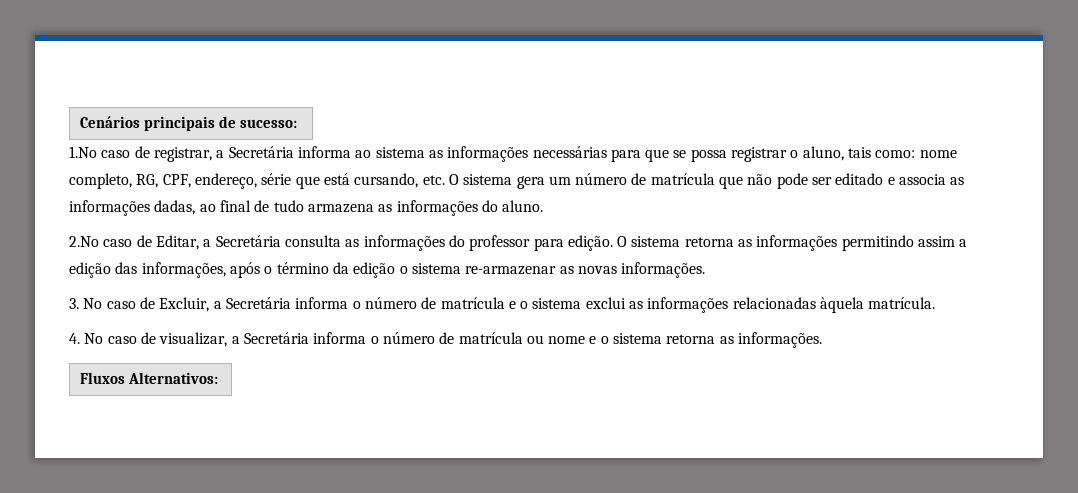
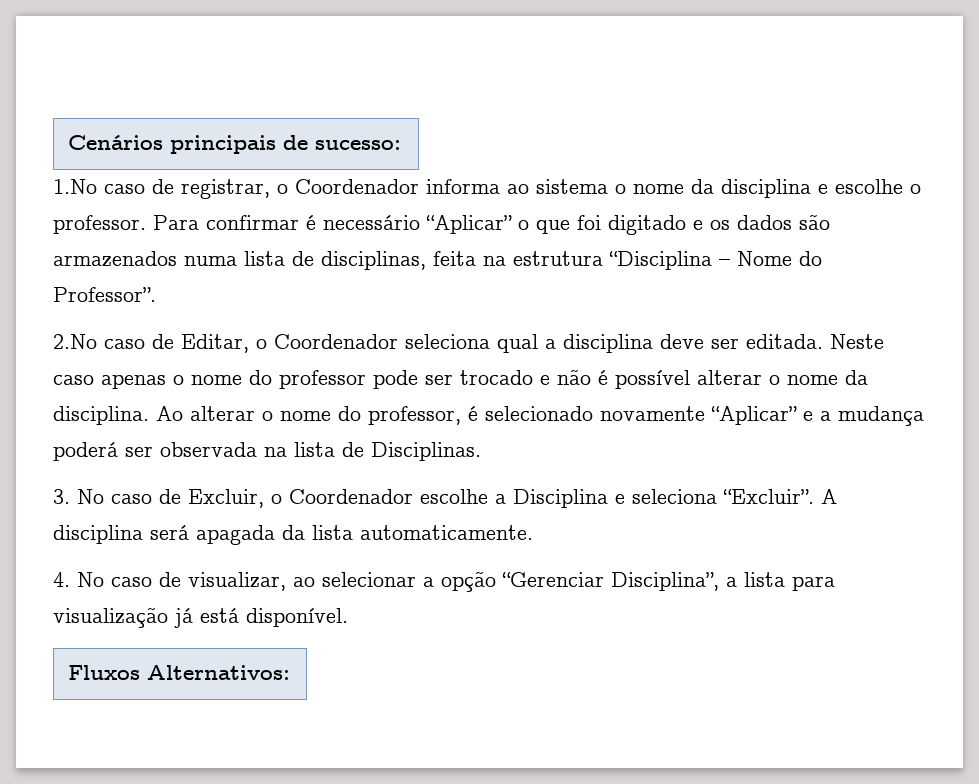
[216,146,294,158] a Secretária -> [277,179,419,194] o Coordenador
[428,146,957,162] [69,173,965,189] [69,200,544,216] [69,235,968,251] [69,262,706,278] as informações necessárias para que se possa registrar o aluno, tais como: nome completo, RG, CPF, endereço, série que está cursando, etc. O sistema gera um número de matrícula que não pode ser editado e associa as informações dadas, ao final de tudo armazena as informações do aluno. // 2.No caso de Editar, a Secretária consulta as informações do professor para edição. O sistema retorna as informações permitindo assim a edição das informações, após o término da edição o sistema re-armazenar as novas informações. -> [615,179,921,198] [53,214,830,235] [53,251,822,270] [53,287,156,302] [53,334,884,353] [53,369,868,389] [53,406,924,426] [53,442,481,461] o nome da disciplina e escolhe o professor. Para confirmar é necessário “Aplicar” o que foi digitado e os dados são armazenados numa lista de disciplinas, feita na estrutura “Disciplina – Nome do Professor”. // 2.No caso de Editar, o Coordenador seleciona qual a disciplina deve ser editada. Neste caso apenas o nome do professor pode ser trocado e não é possível alterar o nome da disciplina. Ao alterar o nome do professor, é selecionado novamente “Aplicar” e a mudança poderá ser observada na lista de Disciplinas.
[213,297,936,313] a Secretária informa o número de matrícula e o sistema exclui as informações relacionadas àquela matrícula. -> [271,489,837,508] [53,525,533,545] o Coordenador escolhe a Disciplina e seleciona “Excluir”. A disciplina será apagada da lista automaticamente.
[231,332,823,348] a Secretária informa o número de matrícula ou nome e o sistema retorna as informações. -> [293,571,835,592] [53,607,348,628] ao selecionar a opção “Gerenciar Disciplina”, a lista para visualização já está disponível.

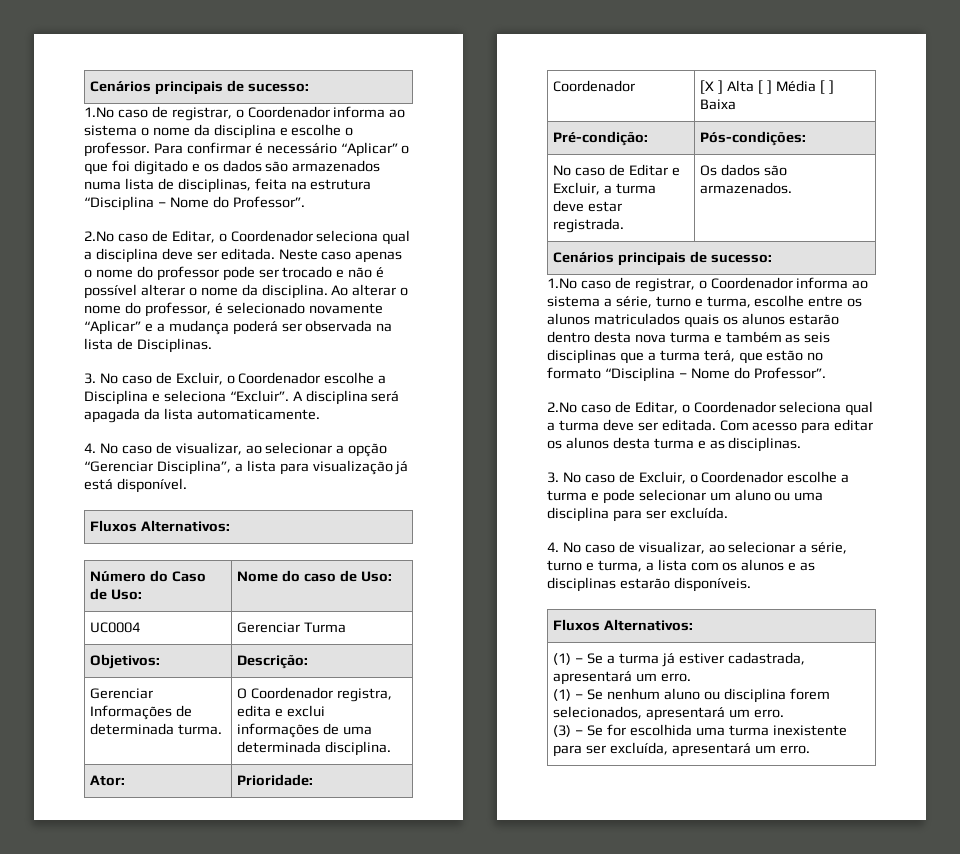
(291, 672) none -> [90,570,207,582] [90,588,143,600] [237,570,392,582] [90,622,141,633] [237,622,347,633] [90,654,161,669] [237,654,309,669] [90,688,154,699] [90,705,193,720] [90,723,223,735] [237,687,393,702] [237,705,326,717] [237,723,373,738] [237,741,392,756] [90,775,126,786] [237,774,314,786] [553,80,636,92] [700,80,834,94] [700,99,737,110] [553,131,649,146] [700,131,807,146] [553,164,680,176] [553,182,657,195] [553,200,623,212] [553,218,625,233] [700,164,788,176] [700,182,793,194] [553,251,772,266] [547,277,869,292] [547,295,863,308] [547,313,839,328] [547,331,831,343] [547,349,824,364] [547,367,826,382] [547,401,874,416] [547,419,874,434] [547,437,802,452] [547,471,850,484] [547,489,824,504] [547,507,728,522] [547,541,848,554] [547,559,816,572] [547,577,751,592] [553,619,694,631] [553,652,805,667] [553,671,692,685] [553,688,830,703] [553,706,784,721] [553,724,847,737] [553,742,810,757] // Número do Caso de Uso: | Nome do caso de Uso: // UC0004 | Gerenciar Turma // Objetivos: | Descrição: // Gerenciar Informações de determinada turma. | O Coordenador registra, edita e exclui informações de uma determinada disciplina. // Ator: | Prioridade: // Coordenador | [X ] Alta [ ] Média [ ] Baixa // Pré-condição: | Pós-condições: // No caso de Editar e Excluir, a turma deve estar registrada. | Os dados são armazenados. // Cenários principais de sucesso: // 1.No caso de registrar, o Coordenador informa ao sistema a série, turno e turma, escolhe entre os alunos matriculados quais os alunos estarão dentro desta nova turma e também as seis disciplinas que a turma terá, que estão no formato “Disciplina – Nome do Professor”. // 2.No caso de Editar, o Coordenador seleciona qual a turma deve ser editada. Com acesso para editar os alunos desta turma e as disciplinas. // 3. No caso de Excluir, o Coordenador escolhe a turma e pode selecionar um aluno ou uma disciplina para ser excluída. // 4. No caso de visualizar, ao selecionar a série, turno e turma, a lista com os alunos e as disciplinas estarão disponíveis. // Fluxos Alternativos: // (1) – Se a turma já estiver cadastrada, apresentará um erro. // (1) – Se nenhum aluno ou disciplina forem selecionados, apresentará um erro. // (3) – Se for escolhida uma turma inexistente para ser excluída, apresentará um erro.

